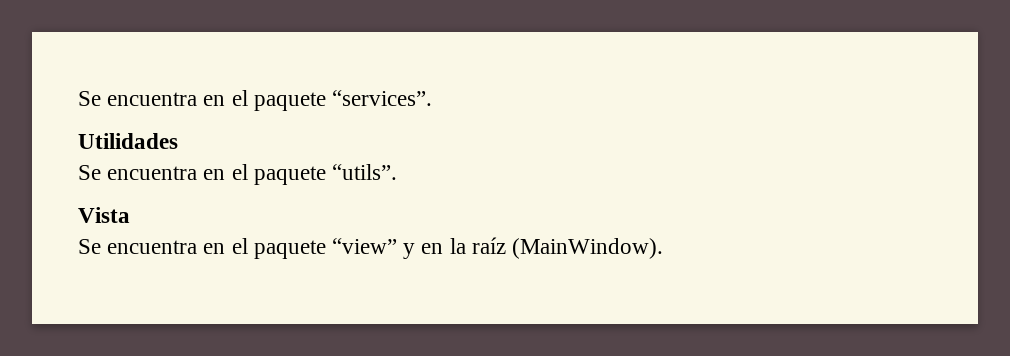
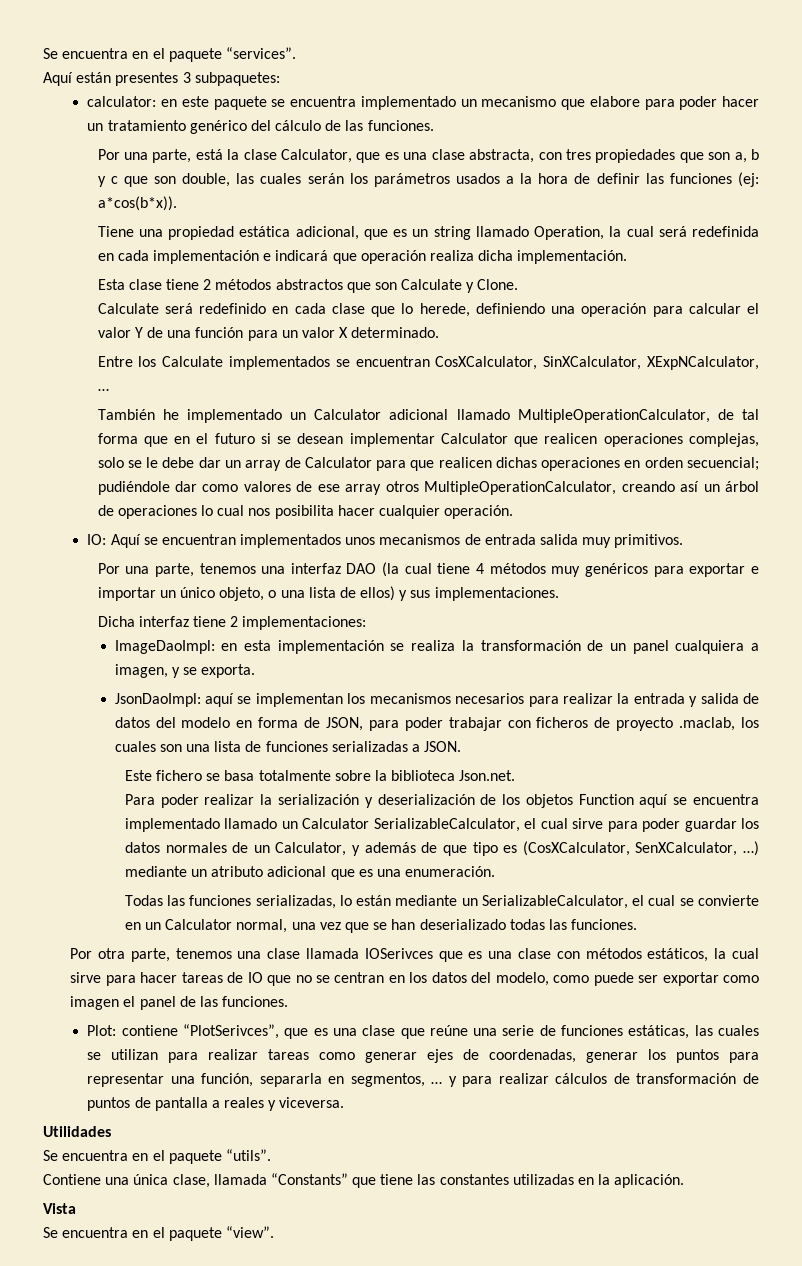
(433, 98) none -> [43,72,280,86] [87,96,759,110] [87,120,434,134] [97,149,759,163] [97,172,760,187] [97,196,177,211] [97,226,759,240] [97,250,628,264] [97,279,519,293] [97,303,759,317] [97,327,440,341] [97,356,759,370] [97,389,109,391] [97,409,759,423] [97,433,759,447] [97,457,759,471] [97,481,760,495] [97,505,514,519] [87,534,684,548] [97,562,759,577] [97,586,559,601] [97,616,367,630] [114,640,759,654] [114,664,256,678] [114,693,760,707] [114,717,759,731] [114,741,462,752] [124,770,516,781] [124,794,759,808] [124,818,760,832] [124,841,759,856] [124,866,496,880] [124,895,759,909] [124,919,638,933] [70,948,760,962] [70,972,759,986] [70,996,289,1010] [87,1024,759,1039] [87,1049,759,1063] [87,1073,760,1087] [87,1097,345,1111] // Aquí están presentes 3 subpaquetes: // calculator: en este paquete se encuentra implementado un mecanismo que elabore para poder hacer un tratamiento genérico del cálculo de las funciones. // Por una parte, está la clase Calculator, que es una clase abstracta, con tres propiedades que son a, b y c que son double, las cuales serán los parámetros usados a la hora de definir las funciones (ej: a*cos(b*x)). // Tiene una propiedad estática adicional, que es un string llamado Operation, la cual será redefinida en cada implementación e indicará que operación realiza dicha implementación. // Esta clase tiene 2 métodos abstractos que son Calculate y Clone. // Calculate será redefinido en cada clase que lo herede, definiendo una operación para calcular el valor Y de una función para un valor X determinado. // Entre los Calculate implementados se encuentran CosXCalculator, SinXCalculator, XExpNCalculator, … // También he implementado un Calculator adicional llamado MultipleOperationCalculator, de tal forma que en el futuro si se desean implementar Calculator que realicen operaciones complejas, solo se le debe dar un array de Calculator para que realicen dichas operaciones en orden secuencial; pudiéndole dar como valores de ese array otros MultipleOperationCalculator, creando así un árbol de operaciones lo cual nos posibilita hacer cualquier operación. // IO: Aquí se encuentran implementados unos mecanismos de entrada salida muy primitivos. // Por una parte, tenemos una interfaz DAO (la cual tiene 4 métodos muy genéricos para exportar e importar un único objeto, o una lista de ellos) y sus implementaciones. // Dicha interfaz tiene 2 implementaciones: // ImageDaoImpl: en esta implementación se realiza la transformación de un panel cualquiera a imagen, y se exporta. // JsonDaoImpl: aquí se implementan los mecanismos necesarios para realizar la entrada y salida de datos del modelo en forma de JSON, para poder trabajar con ficheros de proyecto .maclab, los cuales son una lista de funciones serializadas a JSON. // Este fichero se basa totalmente sobre la biblioteca Json.net. // Para poder realizar la serialización y deserialización de los objetos Function aquí se encuentra implementado llamado un Calculator SerializableCalculator, el cual sirve para poder guardar los datos normales de un Calculator, y además de que tipo es (CosXCalculator, SenXCalculator, …) mediante un atributo adicional que es una enumeración. // Todas las funciones serializadas, lo están mediante un SerializableCalculator, el cual se convierte en un Calculator normal, una vez que se han deserializado todas las funciones. // Por otra parte, tenemos una clase llamada IOSerivces que es una clase con métodos estáticos, la cual sirve para hacer tareas de IO que no se centran en los datos del modelo, como puede ser exportar como imagen el panel de las funciones. // Plot: contiene “PlotSerivces”, que es una clase que reúne una serie de funciones estáticas, las cuales se utilizan para realizar tareas como generar ejes de coordenadas, generar los puntos para representar una función, separarla en segmentos, … y para realizar cálculos de transformación de puntos de pantalla a reales y viceversa.
(398, 172) none -> [43,1173,685,1188] // Contiene una única clase, llamada “Constants” que tiene las constantes utilizadas en la aplicación.
[332,237,664,259] “view” y en la raíz (MainWindow). -> [225,1226,274,1238] “view”.

